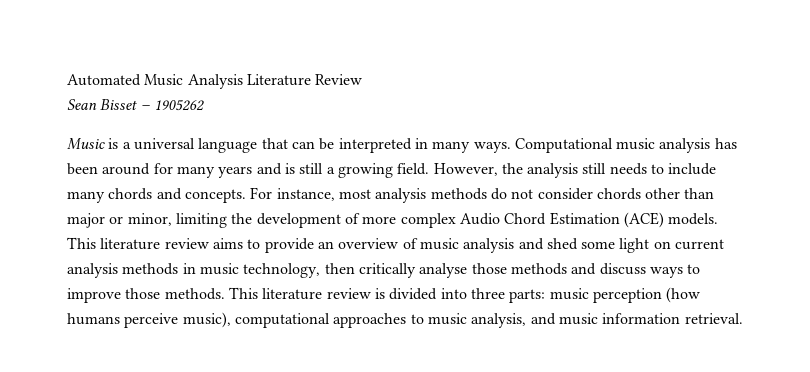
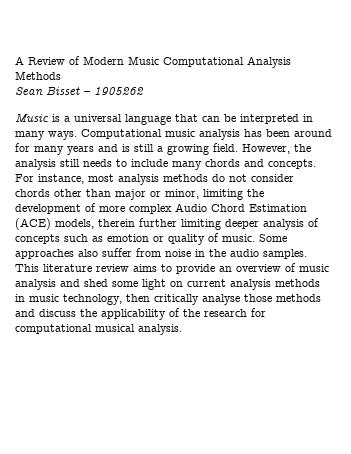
[67,74,363,89] Automated Music Analysis Literature Review -> [15,56,291,68] [15,71,61,80] A Review of Modern Music Computational Analysis Methods
[668,213,719,225] models. -> [55,218,319,230] [15,233,287,245] [15,248,307,259] models, therein further limiting deeper analysis of concepts such as emotion or quality of music. Some approaches also suffer from noise in the audio samples.
[649,264,701,278] [67,287,701,303] [67,312,743,328] ways to improve those methods. This literature review is divided into three parts: music perception (how humans perceive music), computational approaches to music analysis, and music information retrieval. -> [80,308,266,320] [15,324,182,335] the applicability of the research for computational musical analysis.

